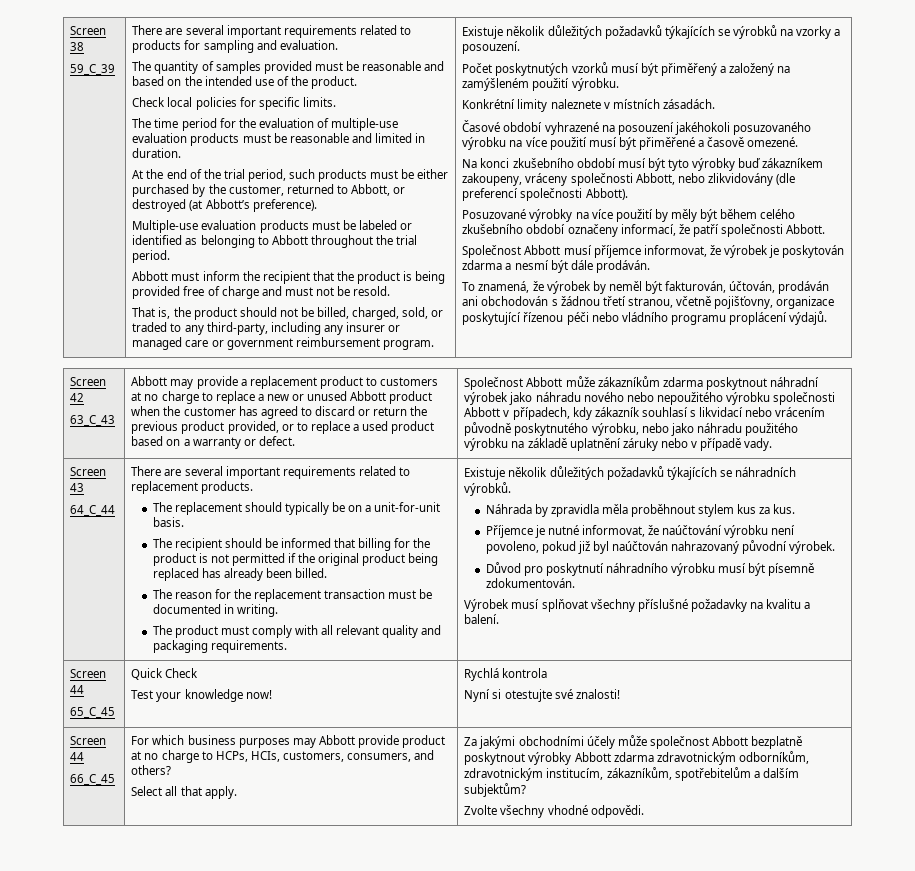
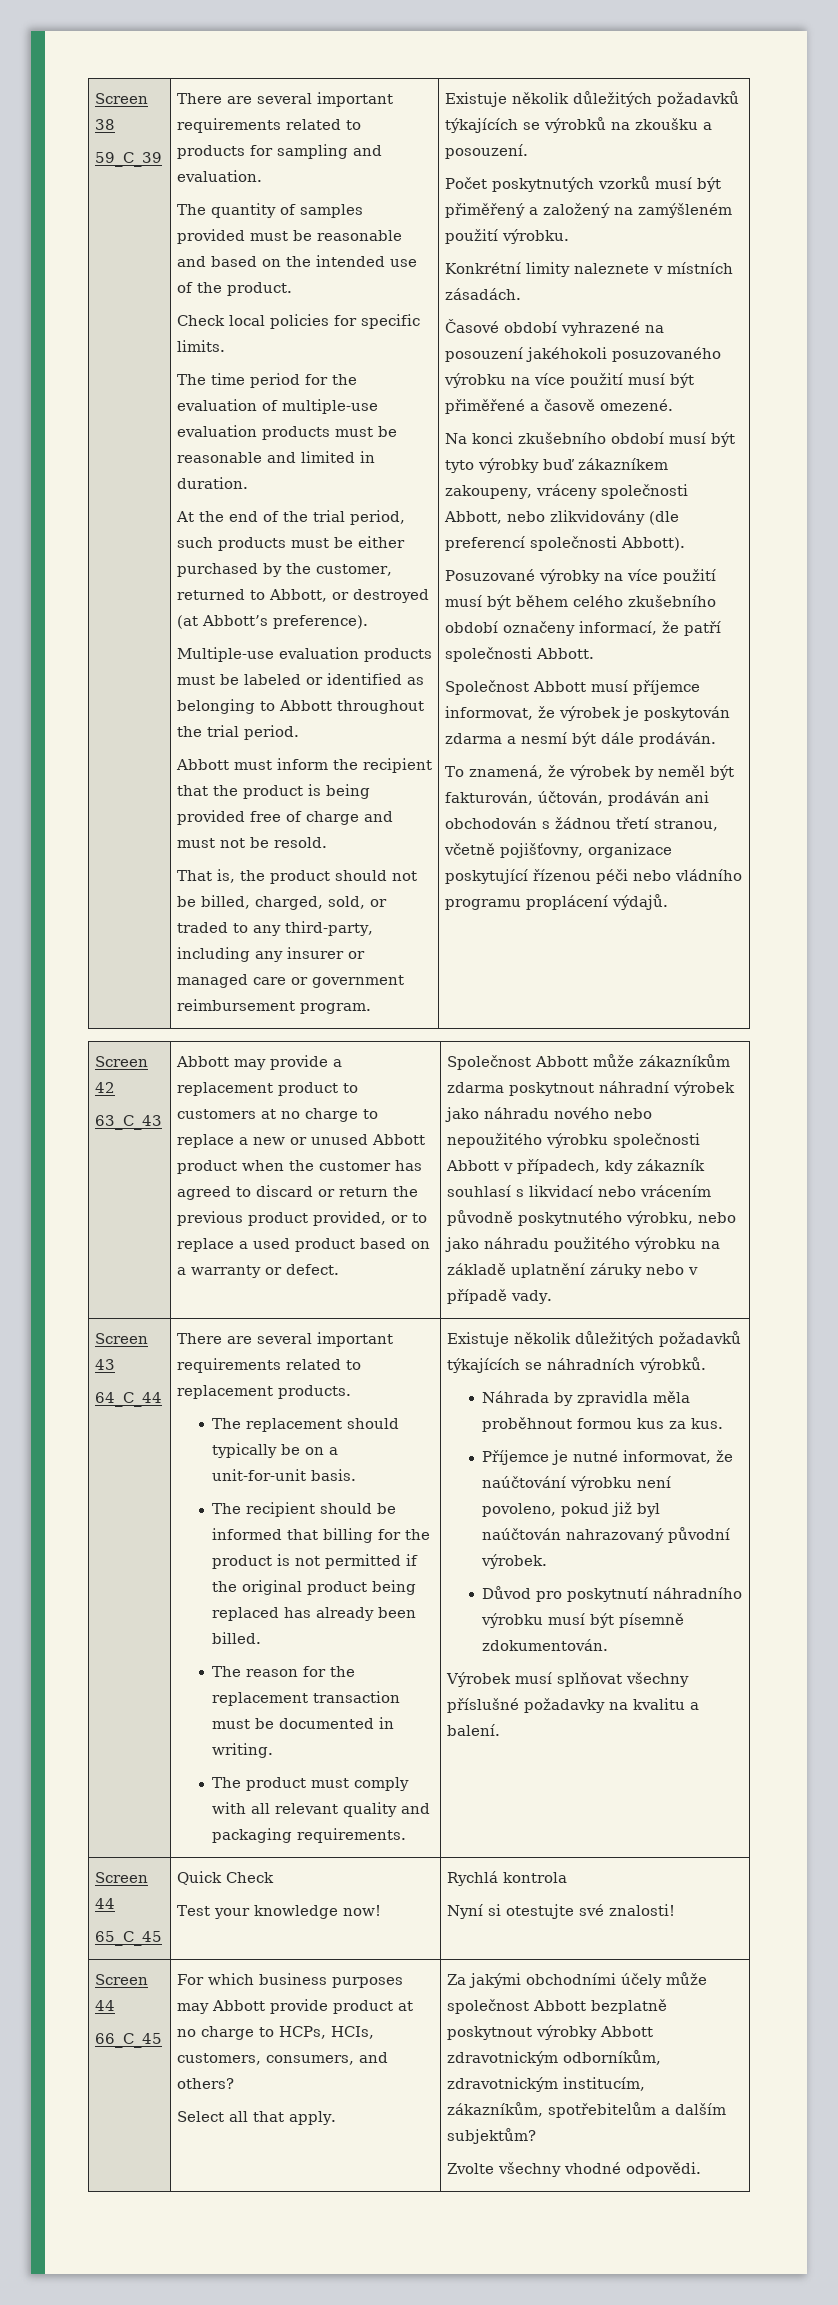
[796,26,832,39] vzorky -> [634,118,698,130] zkoušku
[654,209,697,222] by měly -> [444,595,482,607] musí
[698,504,735,517] stylem -> [577,1418,633,1429] formou
[613,752,654,762] zdarma -> (653, 2031) none

